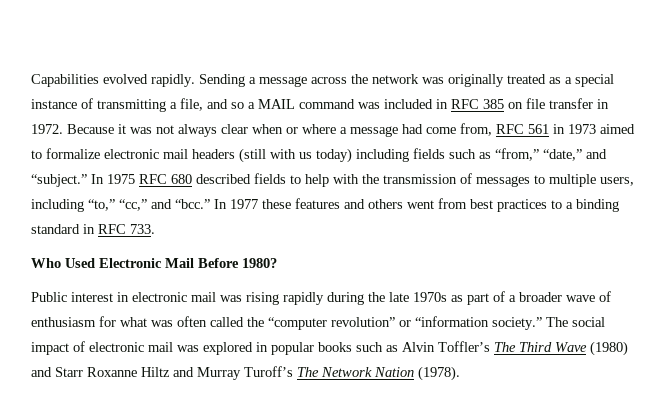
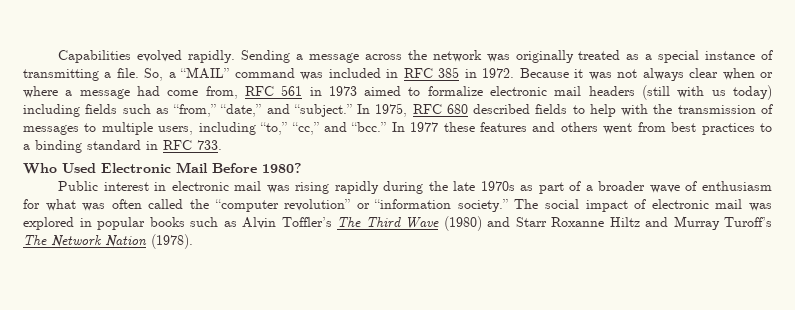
[180,98,295,111] file, and so a MAIL -> [116,67,230,81] file. So, a “MAIL”
[508,98,593,109] on file transfer -> (460, 72) none
[107,174,135,184] 1975 -> [375,103,408,117] 1975,

